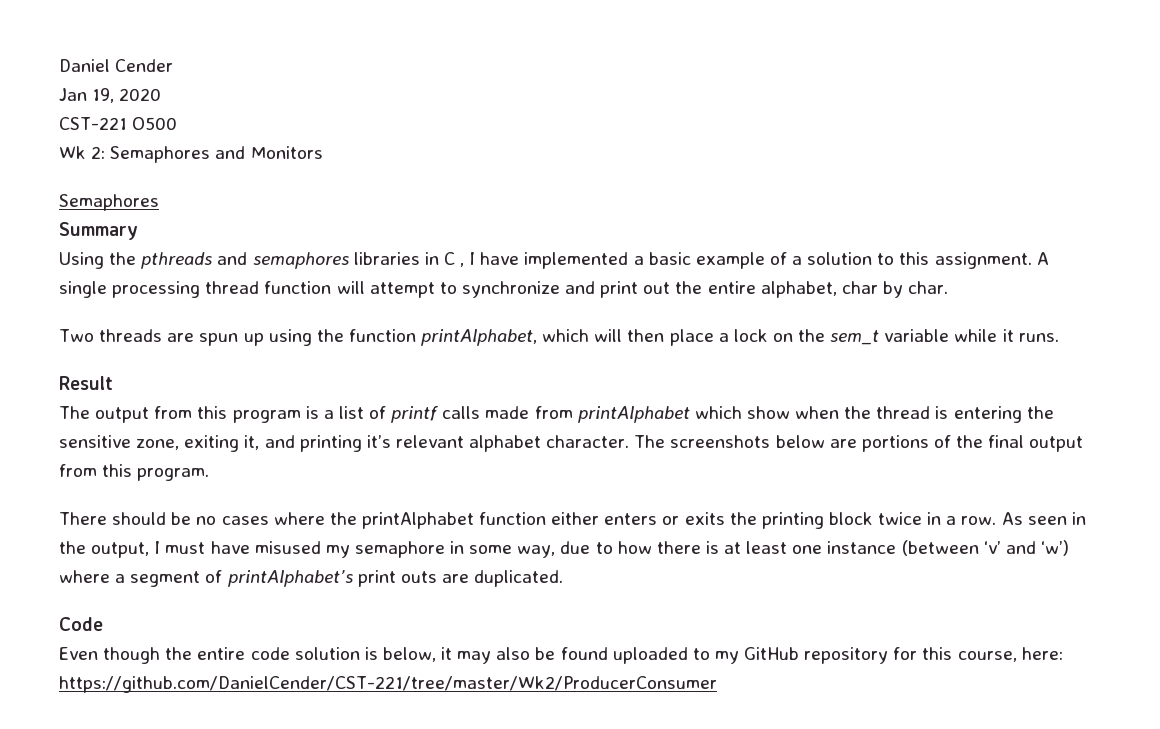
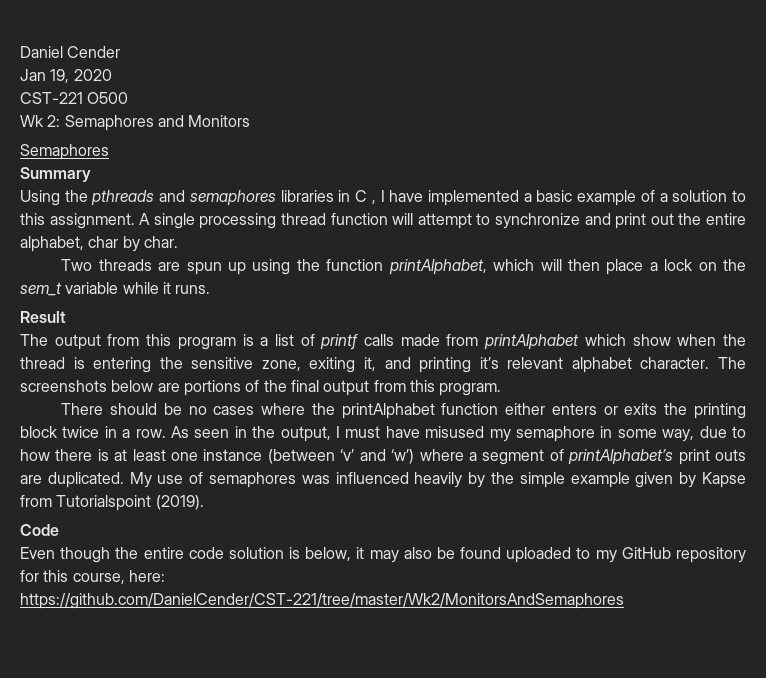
(564, 578) none -> [129,472,746,488] [20,495,204,511] My use of semaphores was influenced heavily by the simple example given by Kapse from Tutorialspoint (2019).
[59,676,717,693] https://github.com/DanielCender/CST-221/tree/master/Wk2/ProducerConsumer -> [20,593,624,609] https://github.com/DanielCender/CST-221/tree/master/Wk2/MonitorsAndSemaphores

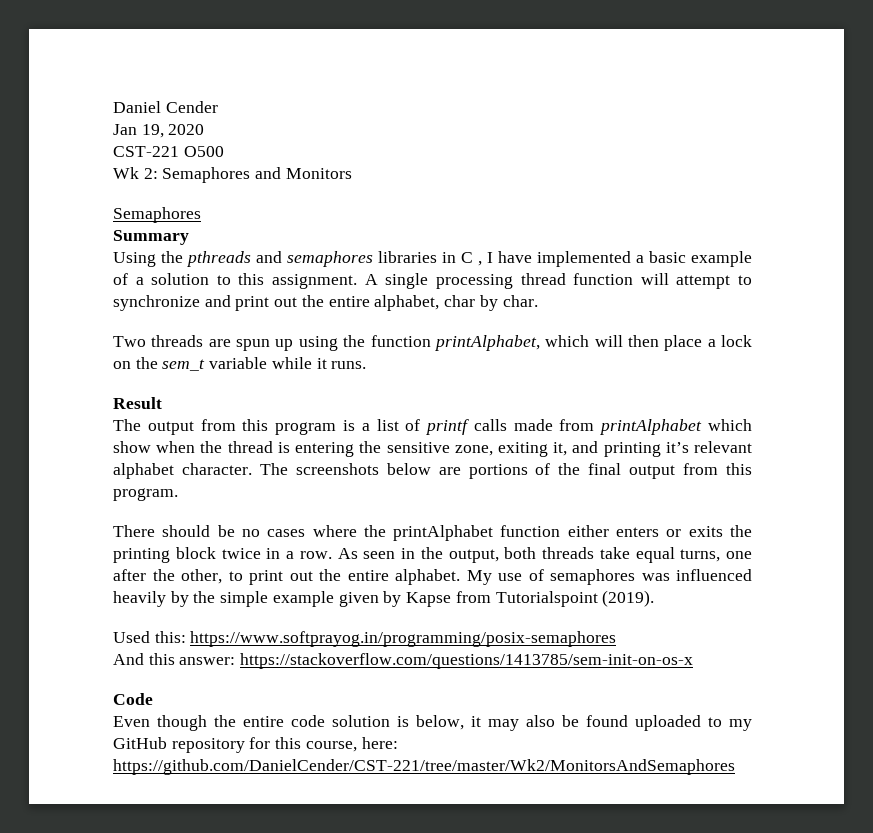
[336,426,746,442] [20,449,746,465] [20,472,124,488] I must have misused my semaphore in some way, due to how there is at least one instance (between ‘v’ and ‘w’) where a segment of printAlphabet’s print outs are duplicated. -> [504,547,752,563] [113,569,460,585] both threads take equal turns, one after the other, to print out the entire alphabet.
(204, 502) none -> [113,631,617,647] [113,653,694,669] // Used this: https://www.softprayog.in/programming/posix-semaphores // And this answer: https://stackoverflow.com/questions/1413785/sem-init-on-os-x

